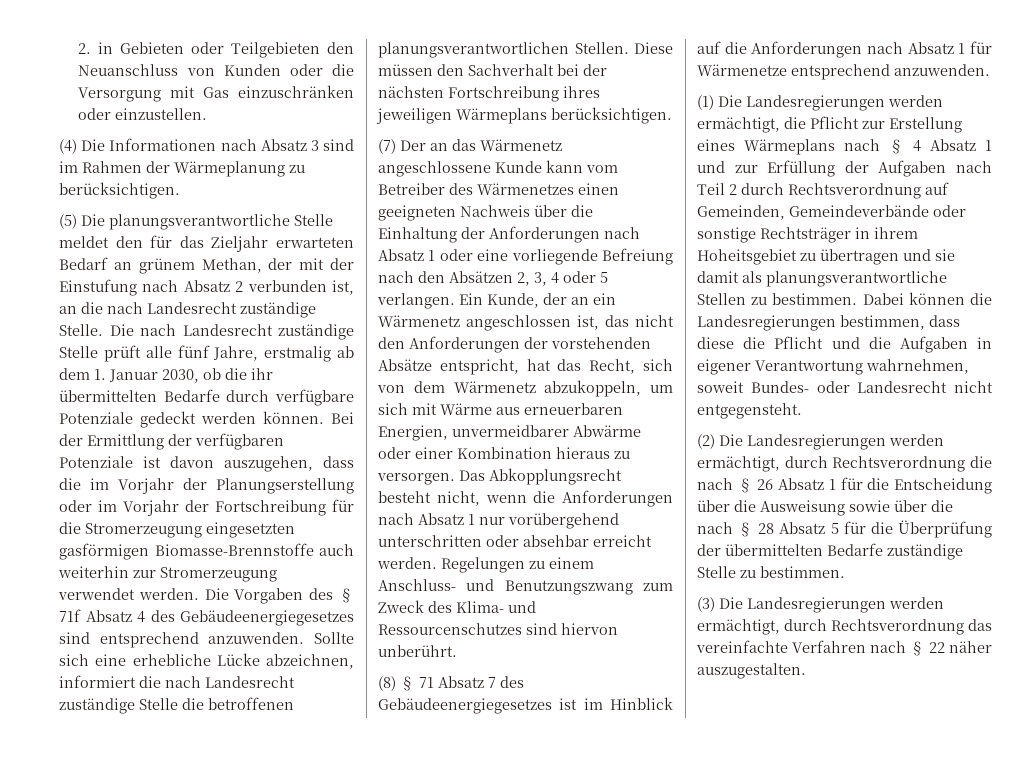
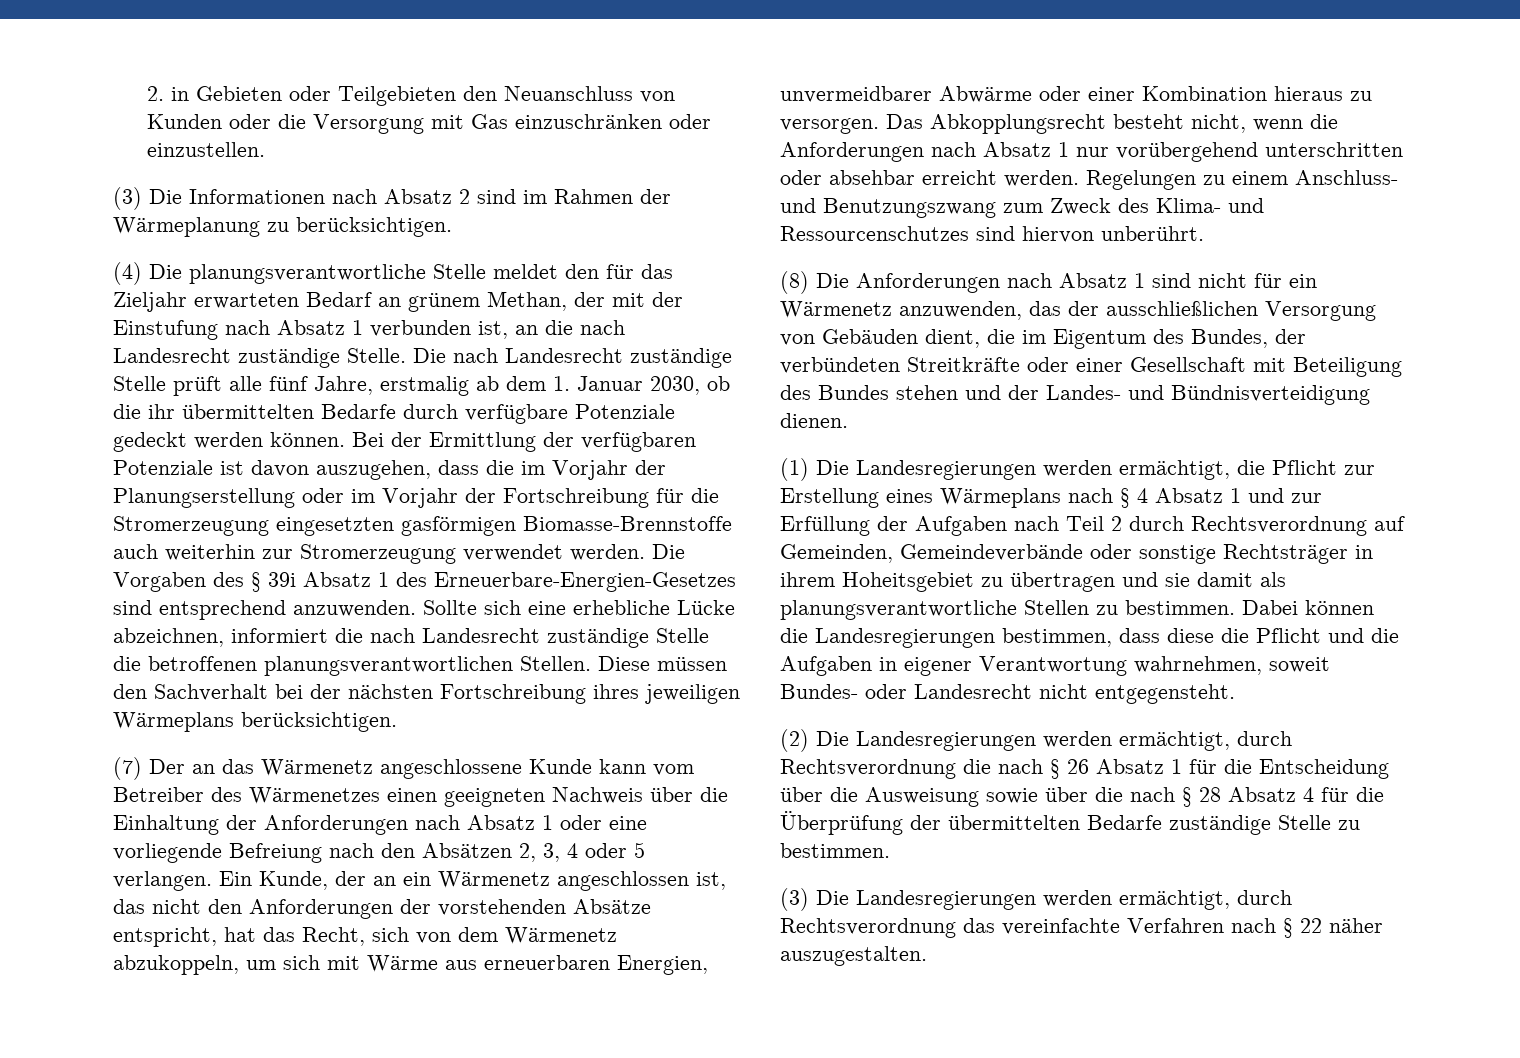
[59,139,77,154] (4) -> [113,187,142,210] (3)
[310,140,319,151] 3 -> [459,189,470,204] 2
[59,214,77,229] (5) -> [113,262,142,285] (4)
[235,281,244,292] 2 -> [352,320,363,335] 1
[59,609,354,626] 71f Absatz 4 des Gebäudeenergiegesetzes -> [268,572,736,592] 39i Absatz 1 des Erneuerbare-Energien-Gesetzes
[400,676,524,691] [378,697,673,714] [697,41,992,58] [697,64,990,80] § 71 Absatz 7 des Gebäudeenergiegesetzes ist im Hinblick auf die Anforderungen nach Absatz 1 für Wärmenetze entsprechend anzuwenden. -> [816,273,1317,293] [780,301,1376,321] [780,329,1306,349] [780,357,1402,377] [780,385,1370,405] [780,413,848,428] Die Anforderungen nach Absatz 1 sind nicht für ein Wärmenetz anzuwenden, das der ausschließlichen Versorgung von Gebäuden dient, die im Eigentum des Bundes, der verbündeten Streitkräfte oder einer Gesellschaft mit Beteiligung des Bundes stehen und der Landes- und Bündnisverteidigung dienen.
[830,523,839,534] 5 -> [1303,787,1314,802] 4

